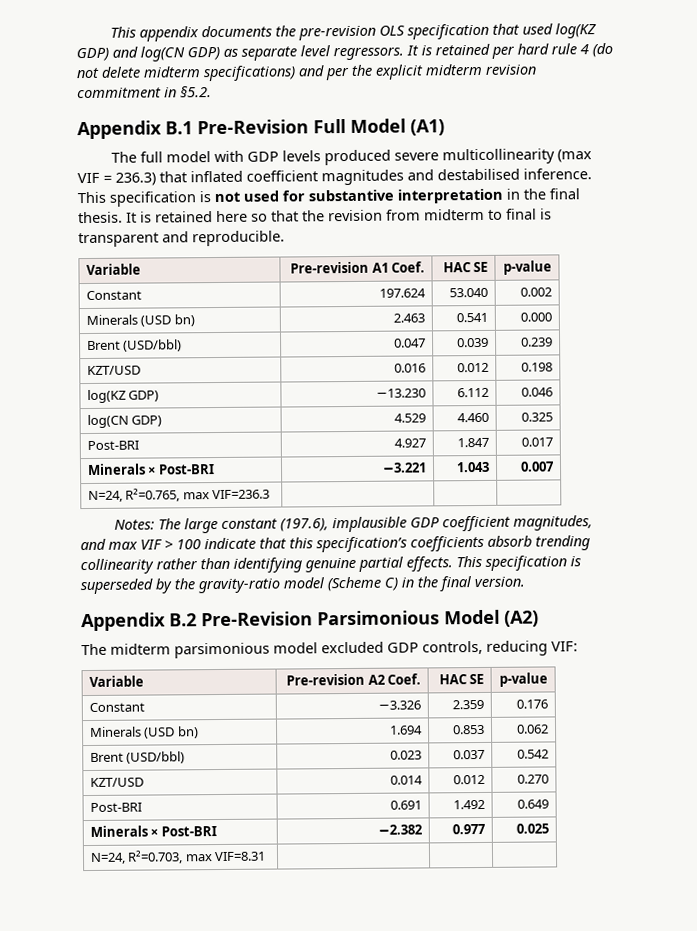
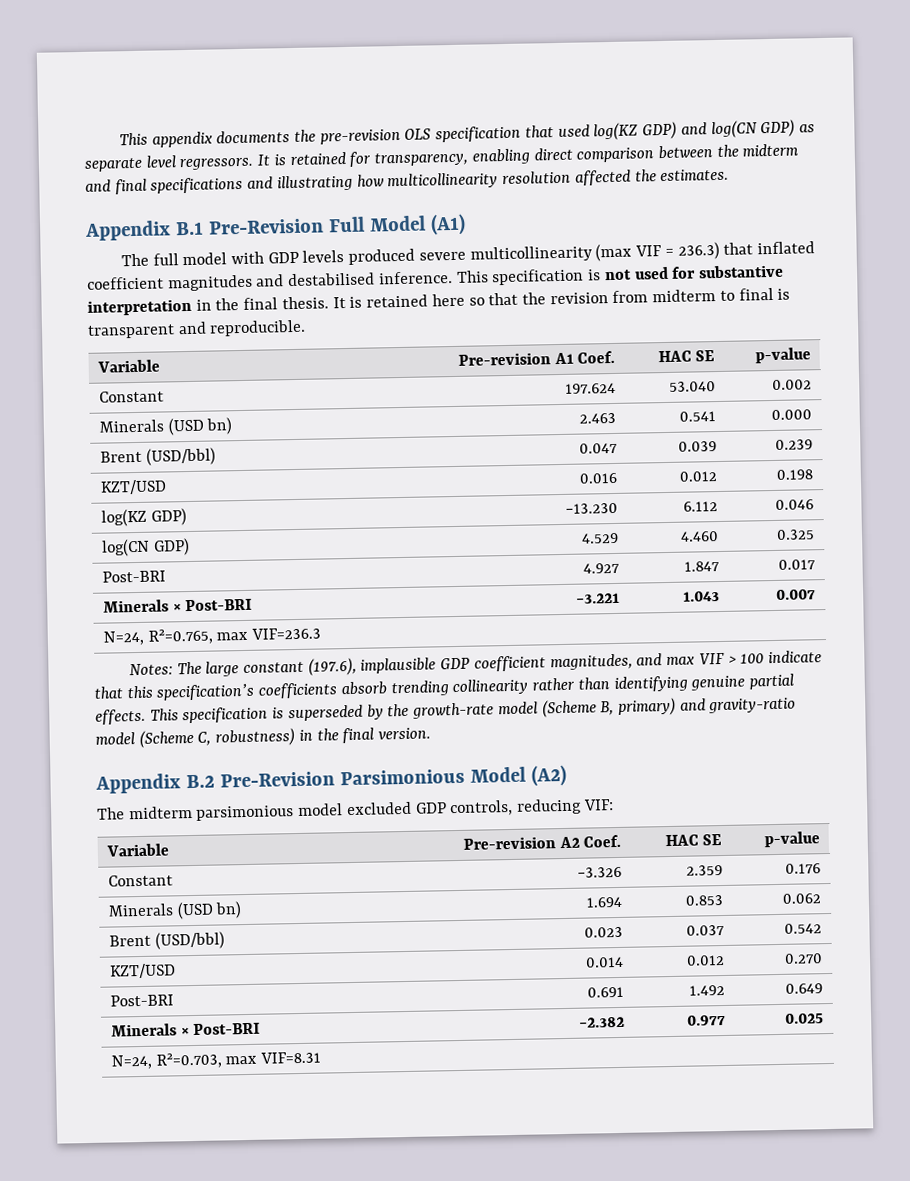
[491,42,613,59] [76,63,537,82] [77,86,212,99] per hard rule 4 (do not delete midterm specifications) and per the explicit midterm revision commitment in §5.2. -> [349,143,800,167] [85,168,730,195] for transparency, enabling direct comparison between the midterm and final specifications and illustrating how multicollinearity resolution affected the estimates.
(195, 584) none -> [412,697,707,719] growth-rate model (Scheme B, primary) and
[384,577,398,591] C) -> [197,728,296,747] C, robustness)

